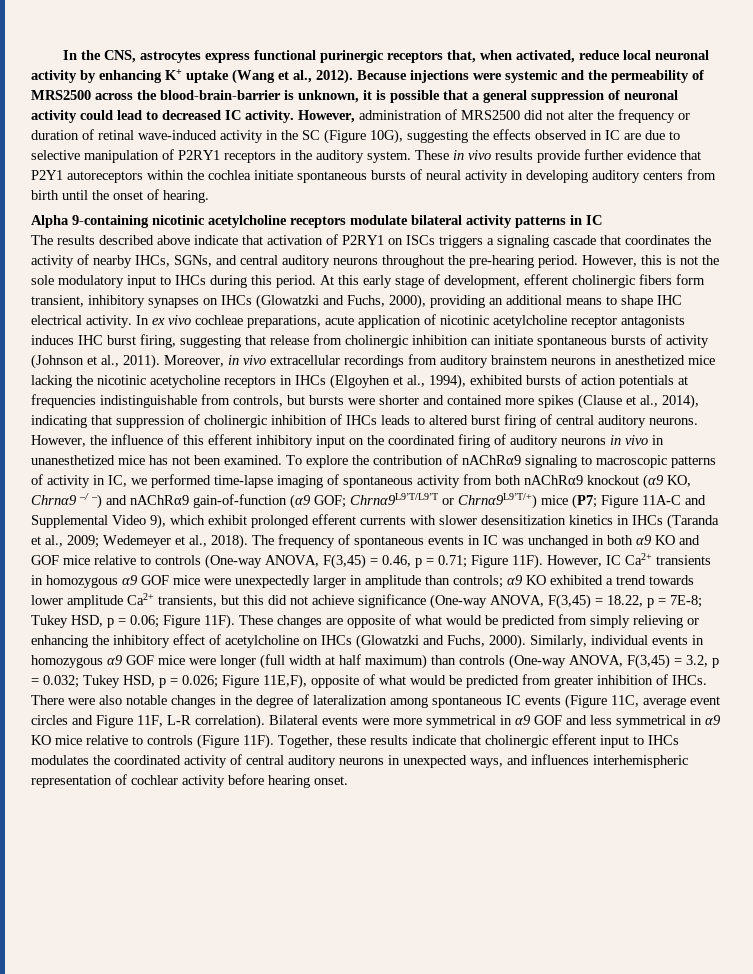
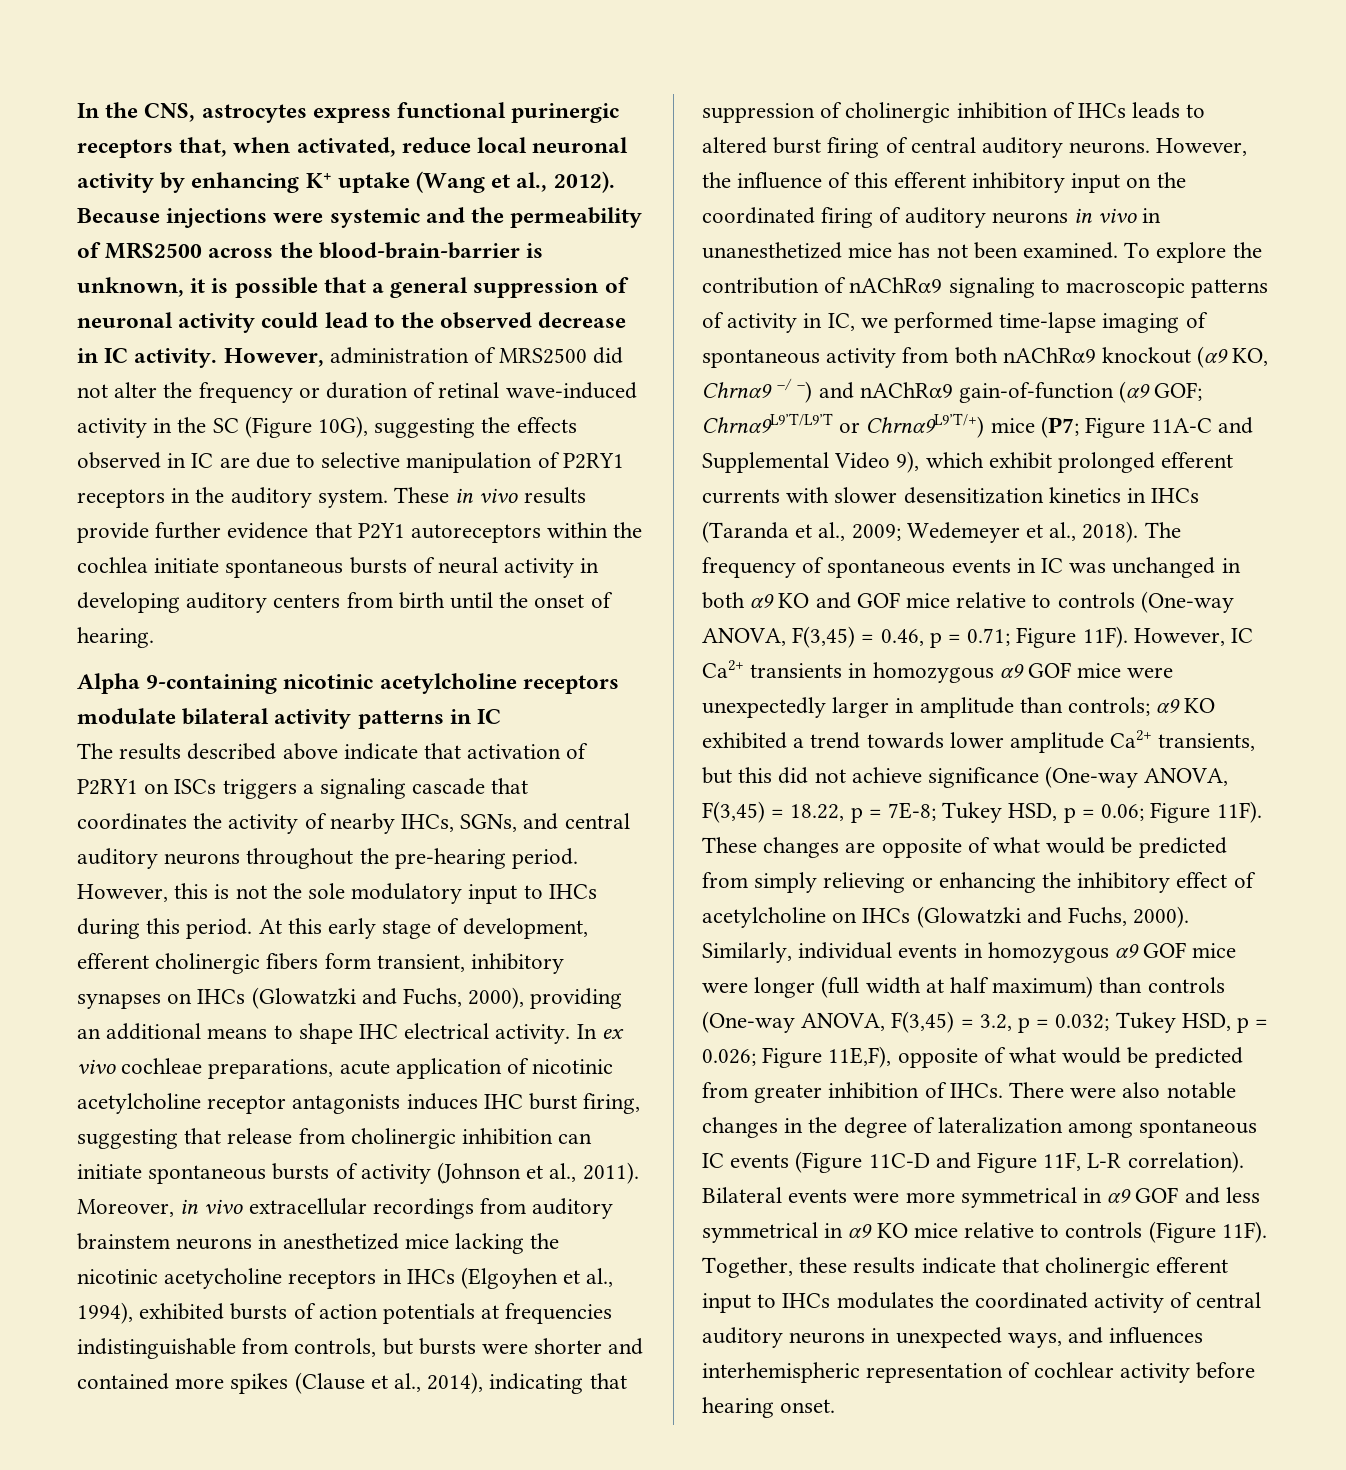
[162,110,221,120] decreased -> [401,312,627,329] [77,348,98,363] the observed decrease in
[611,695,720,708] [31,715,68,725] 11C, average event circles -> [868,1153,930,1168] 11C-D

